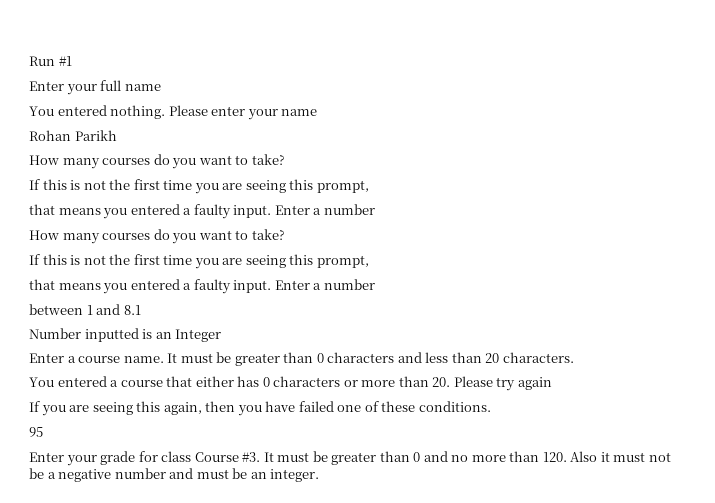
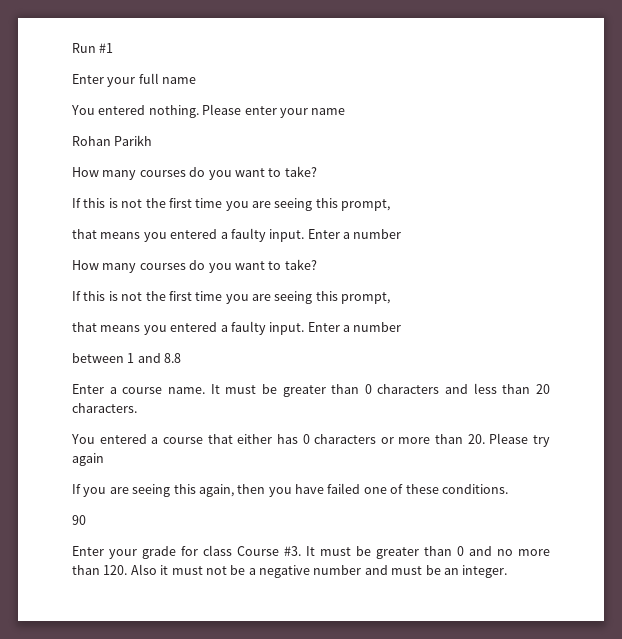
[123,305,141,315] [29,328,222,342] 8.1 // Number inputted is an Integer -> [164,353,182,363] 8.8
[29,427,43,437] 95 -> [72,515,86,525] 90

